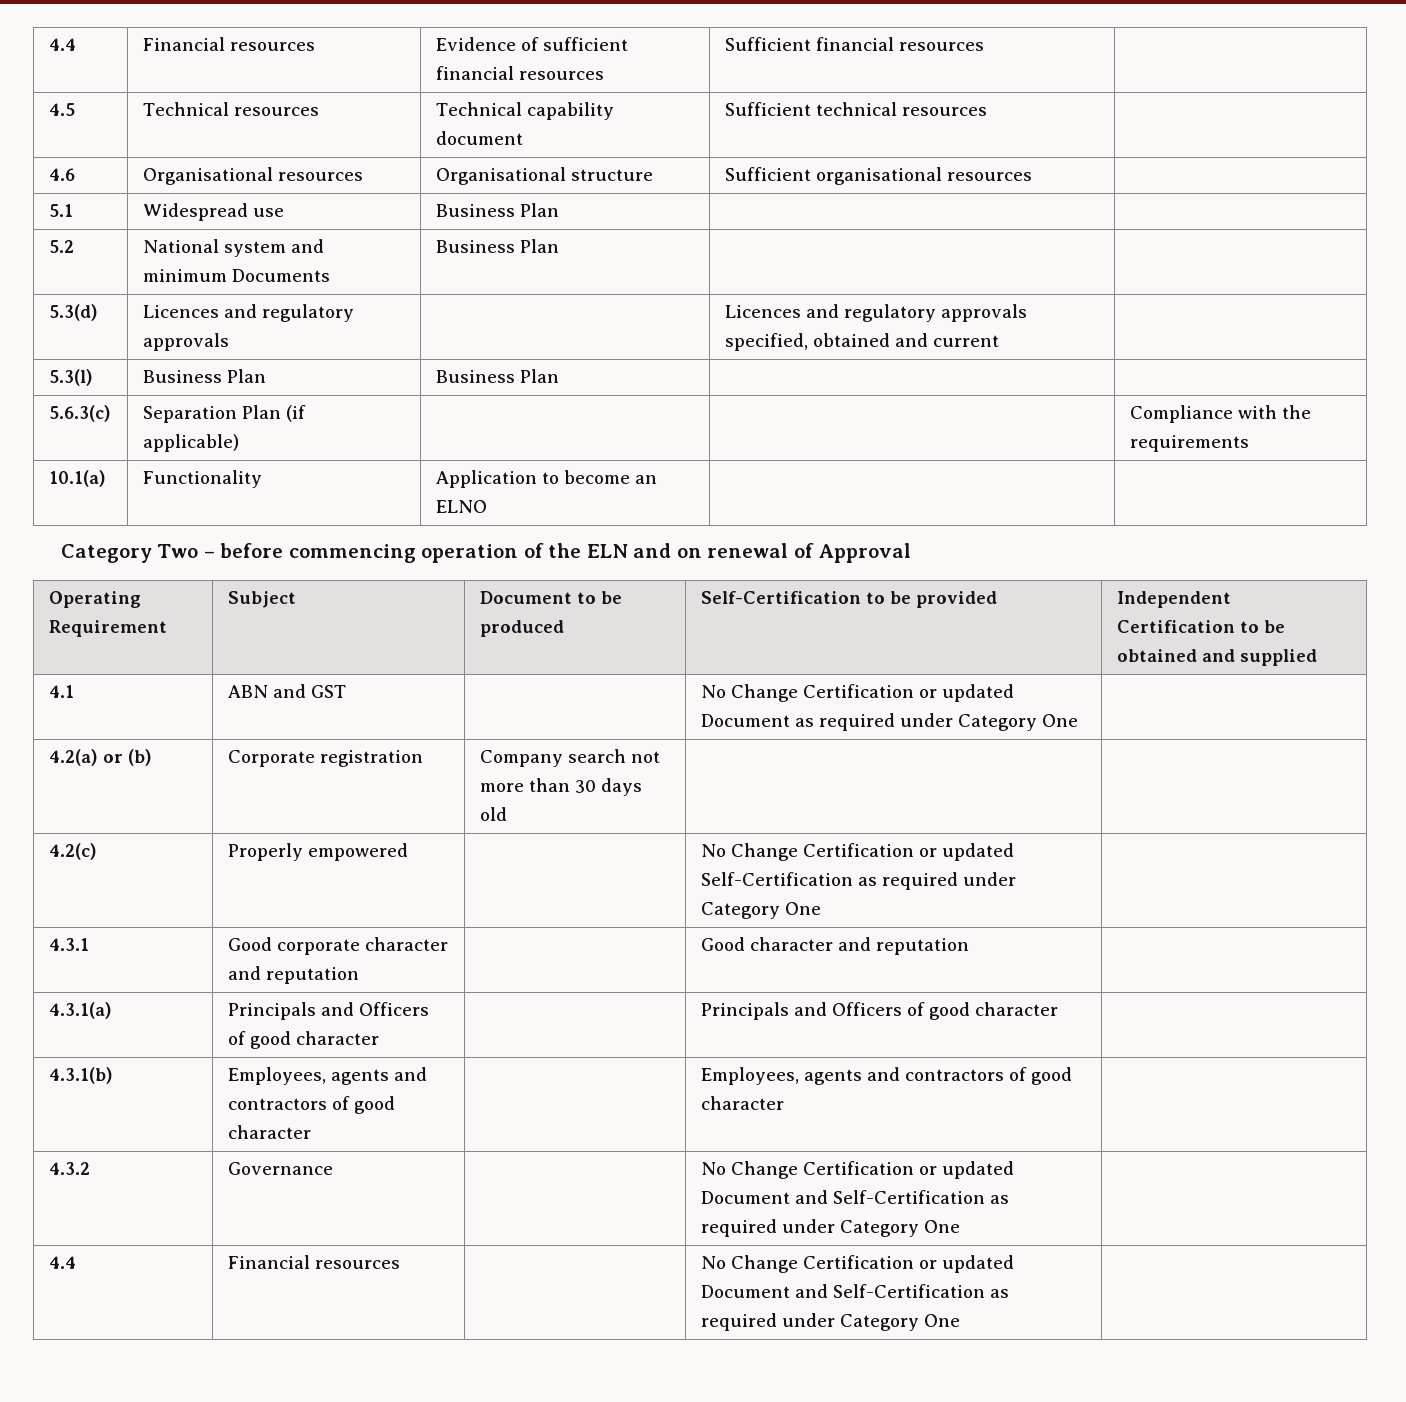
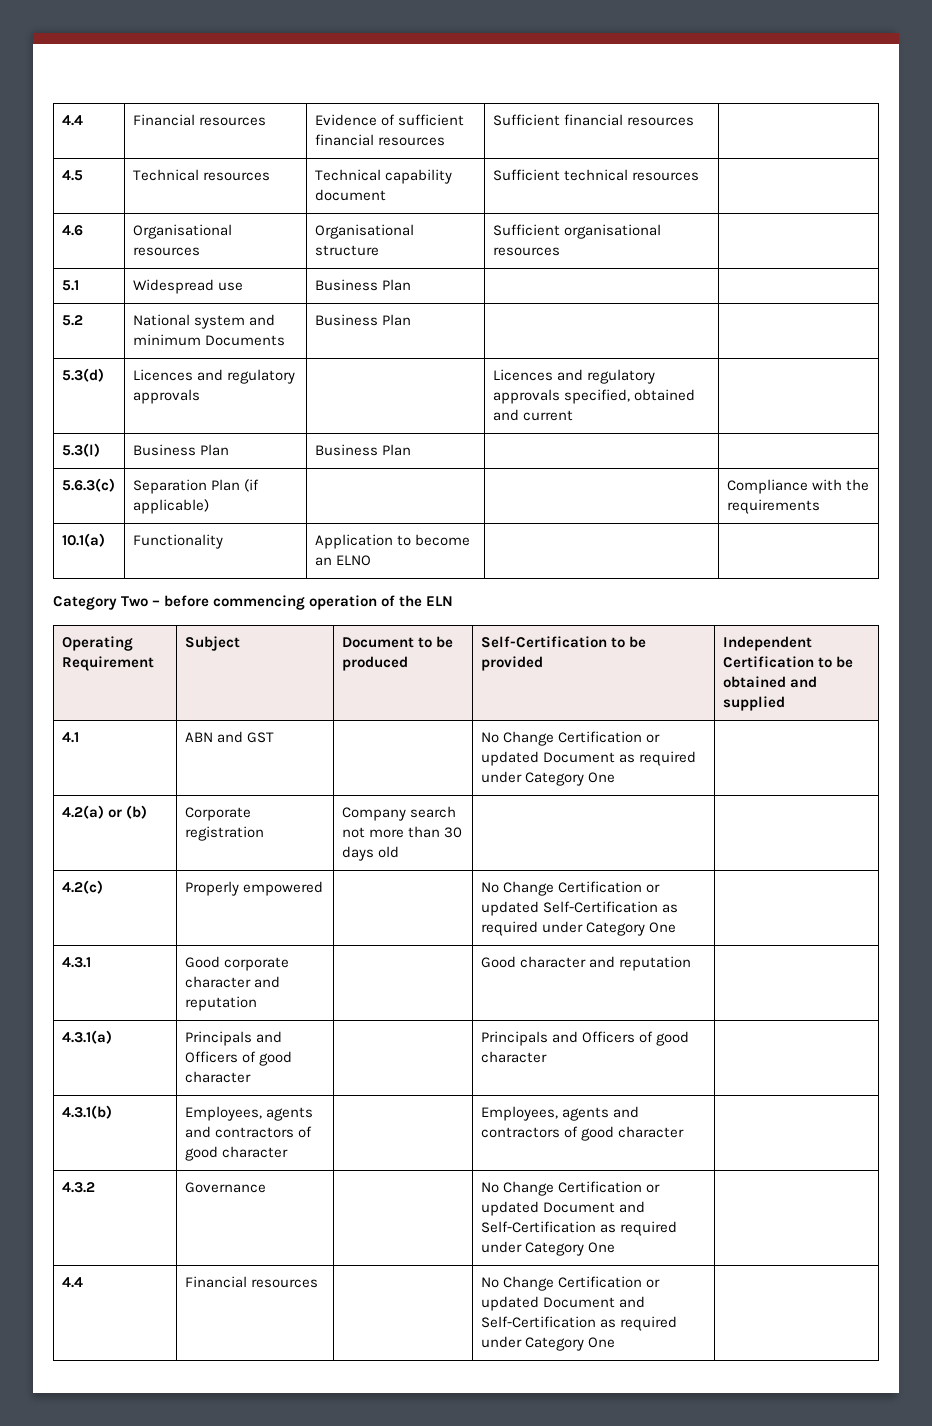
[633,543,911,563] and on renewal of Approval -> (454, 601) none

